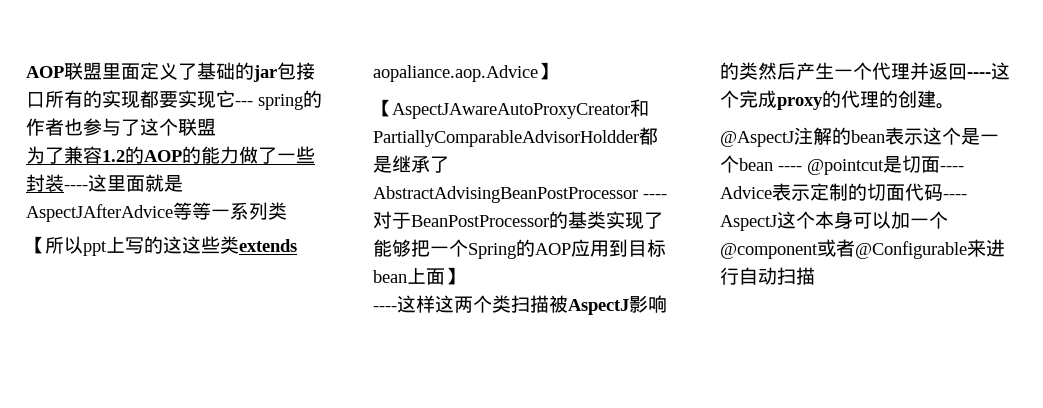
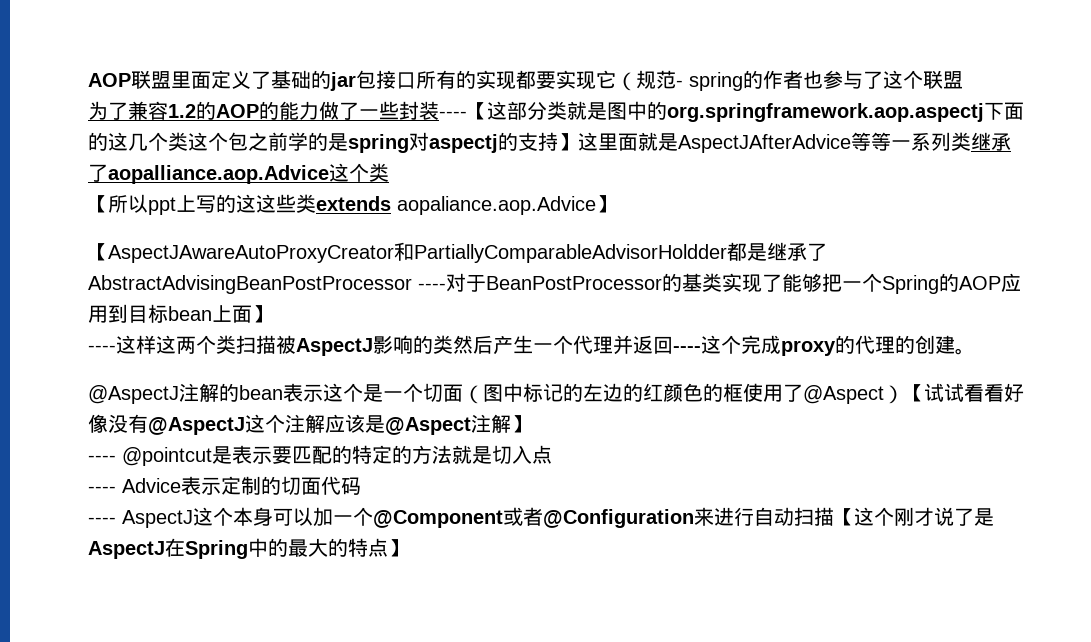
[235,101,253,106] --- -> [616,70,683,91] （规范-
(88, 187) none -> [467,101,1024,122] [88,132,578,153] 【这部分类就是图中的org.springframework.aop.aspectj下面的这几个类这个包之前学的是spring对aspectj的支持】
(287, 211) none -> [971,132,1011,151] [88,163,389,184] 继承了aopalliance.aop.Advice这个类
[739,155,940,175] bean ---- @pointcut是切面 -> [423,383,1024,404] [88,414,531,435] [88,445,552,466] 切面（图中标记的左边的红颜色的框使用了@Aspect）【试试看看好像没有@AspectJ这个注解应该是@Aspect注解】 // ---- @pointcut是表示要匹配的特定的方法就是切入点 //
(943, 192) none -> (361, 486) //
[720,239,967,259] @component或者@Configurable -> [373,507,694,528] @Component或者@Configuration
(815, 276) none -> [834,507,994,526] [88,538,408,559] 【这个刚才说了是AspectJ在Spring中的最大的特点】

